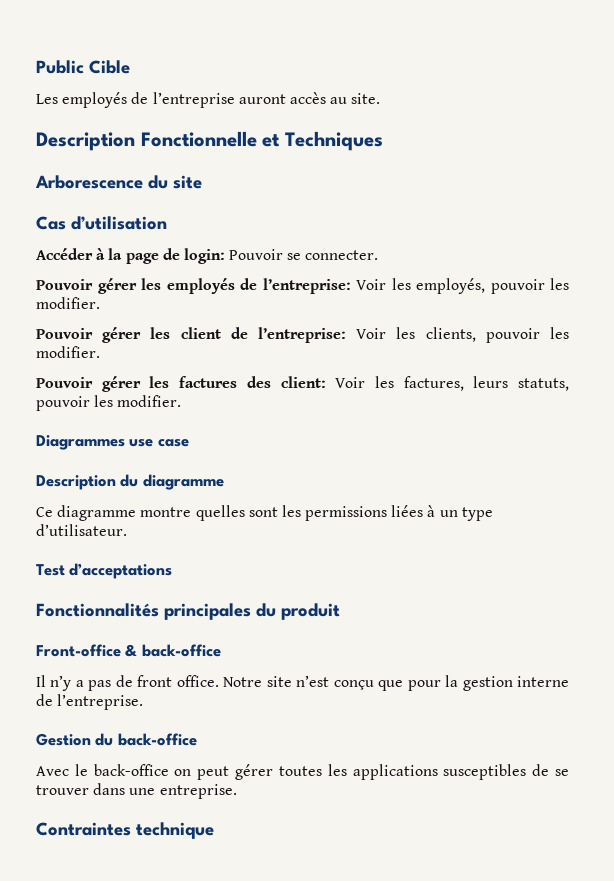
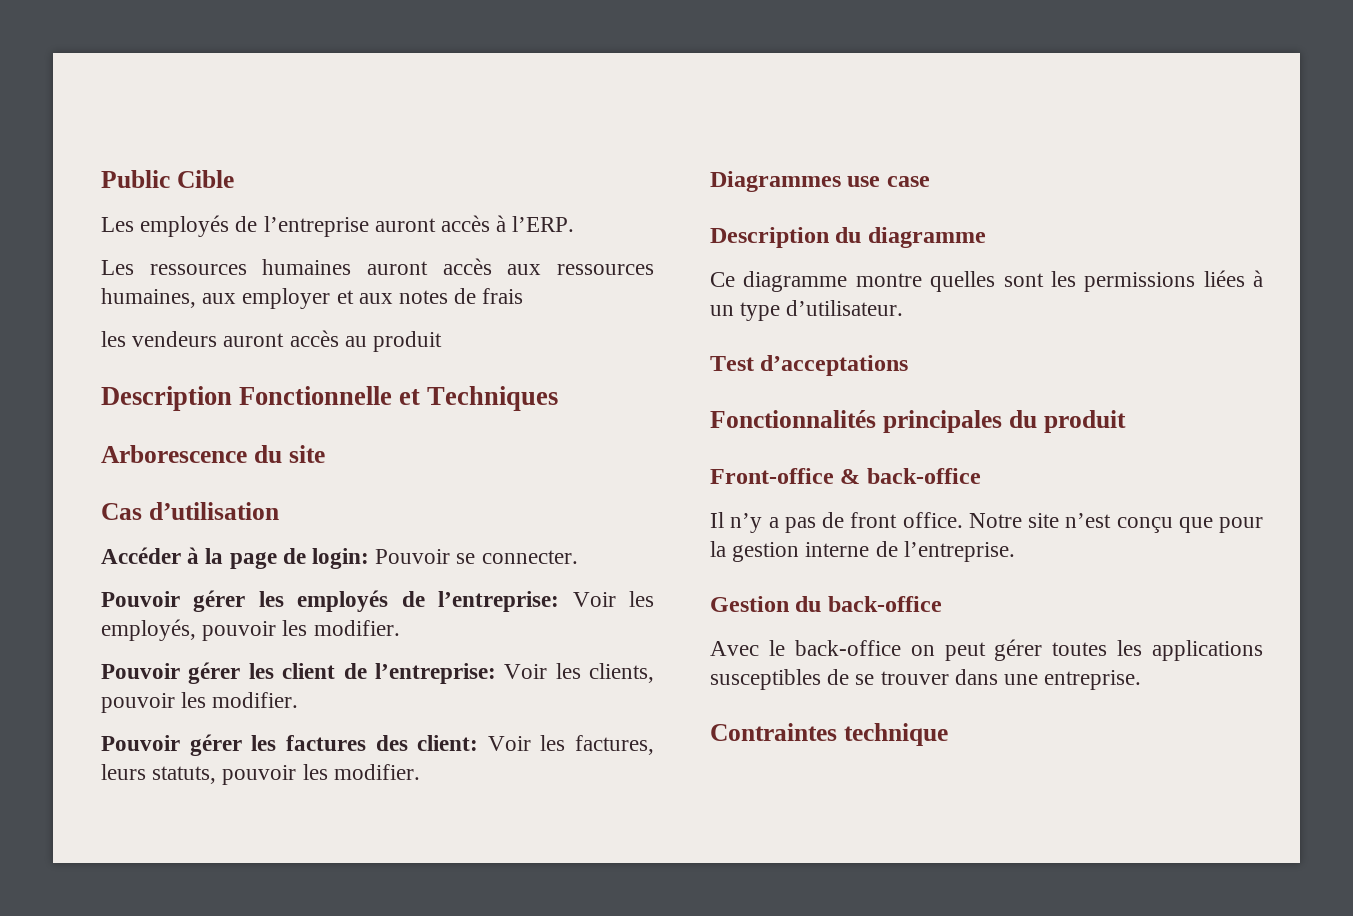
[330,93,381,104] au site. -> [496,215,575,232] [101,258,654,275] [101,288,524,309] [101,330,443,352] à l’ERP. // Les ressources humaines auront accès aux ressources humaines, aux employer et aux notes de frais // les vendeurs auront accès au produit

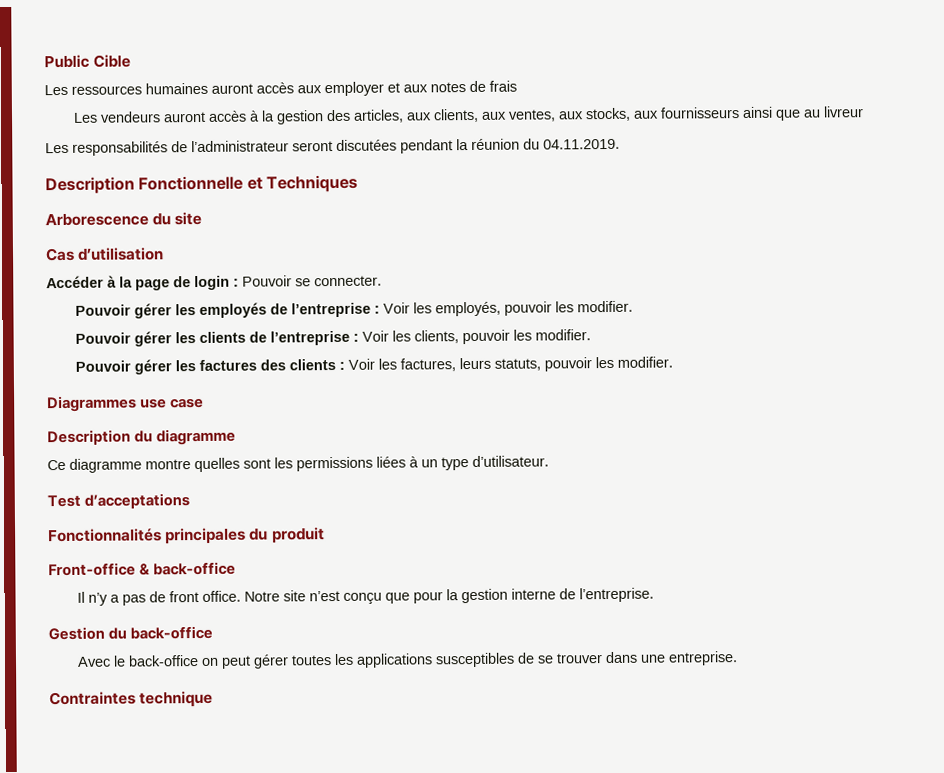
[101,215,575,237] // Les employés de l’entreprise auront accès à l’ERP. -> (132, 61) none
[557,264,654,275] [101,288,237,308] ressources humaines, aux -> (322, 89) none
[101,331,126,347] les -> [72,112,98,123] Les
[344,331,443,352] au produit -> [248,106,864,125] [45,138,620,156] à la gestion des articles, aux clients, aux ventes, aux stocks, aux fournisseurs ainsi que au livreur // Les responsabilités de l’administrateur seront discutées pendant la réunion du 04.11.2019.
[312,548,370,569] login: -> [194,275,239,291] login :
[438,591,560,612] l’entreprise: -> [290,302,380,318] l’entreprise :
[282,663,496,684] client de l’entreprise: -> [198,330,359,346] clients de l’entreprise :
[417,735,479,751] client: -> [288,358,345,371] clients :

